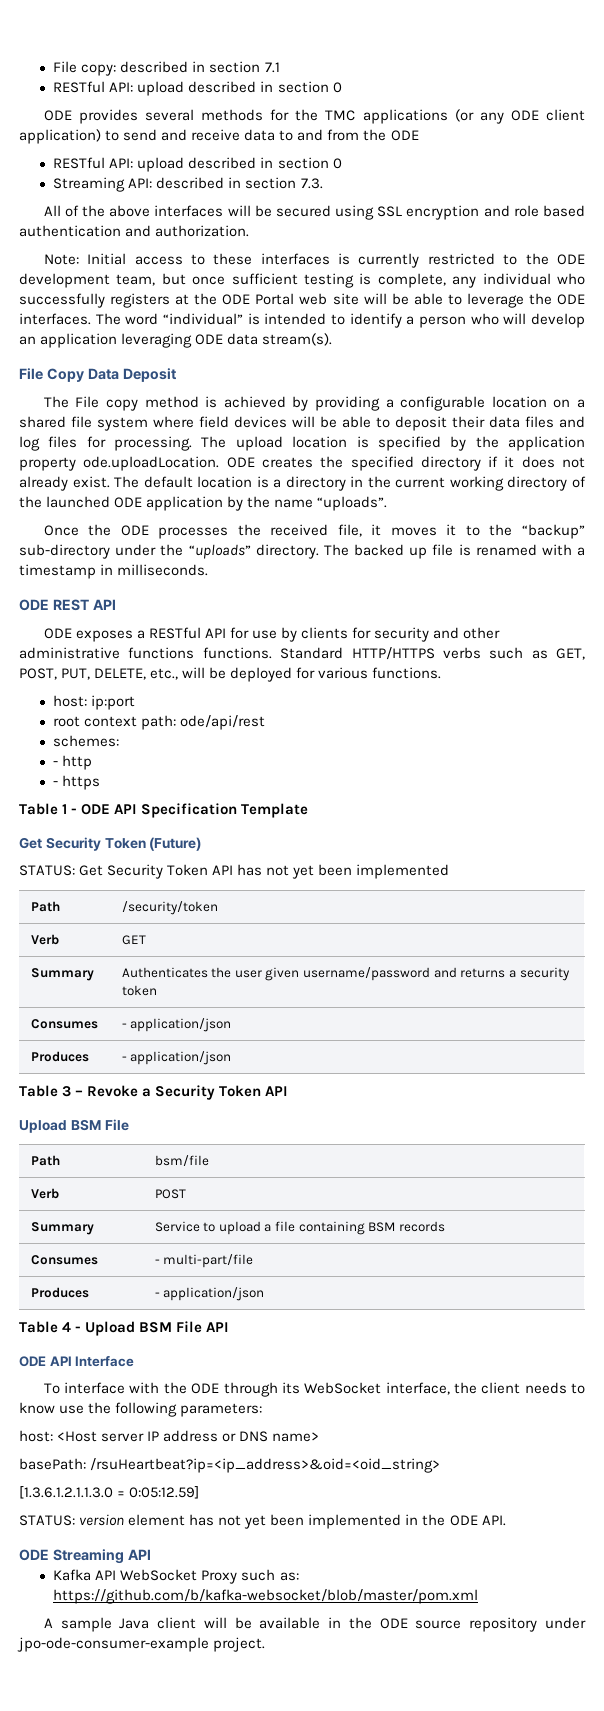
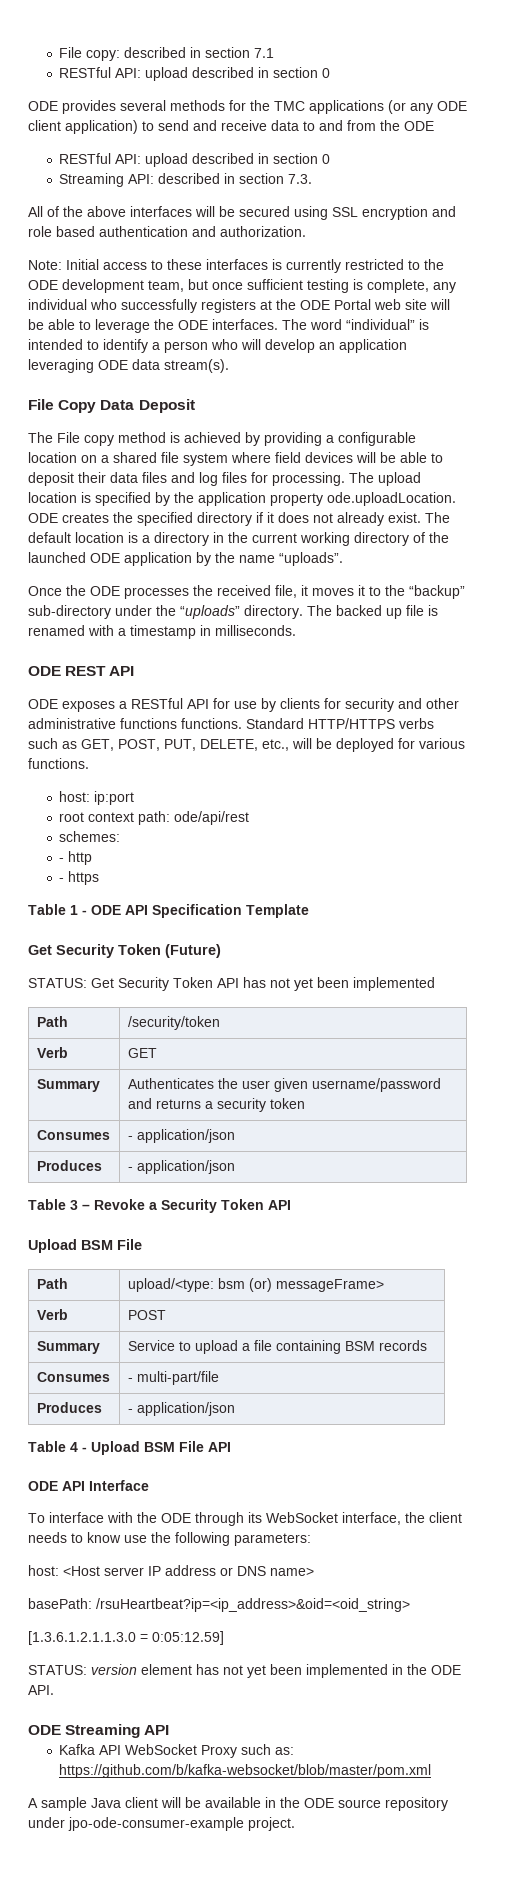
[154,1155,209,1166] bsm/file -> [127,1278,384,1292] upload/<type: bsm (or) messageFrame>

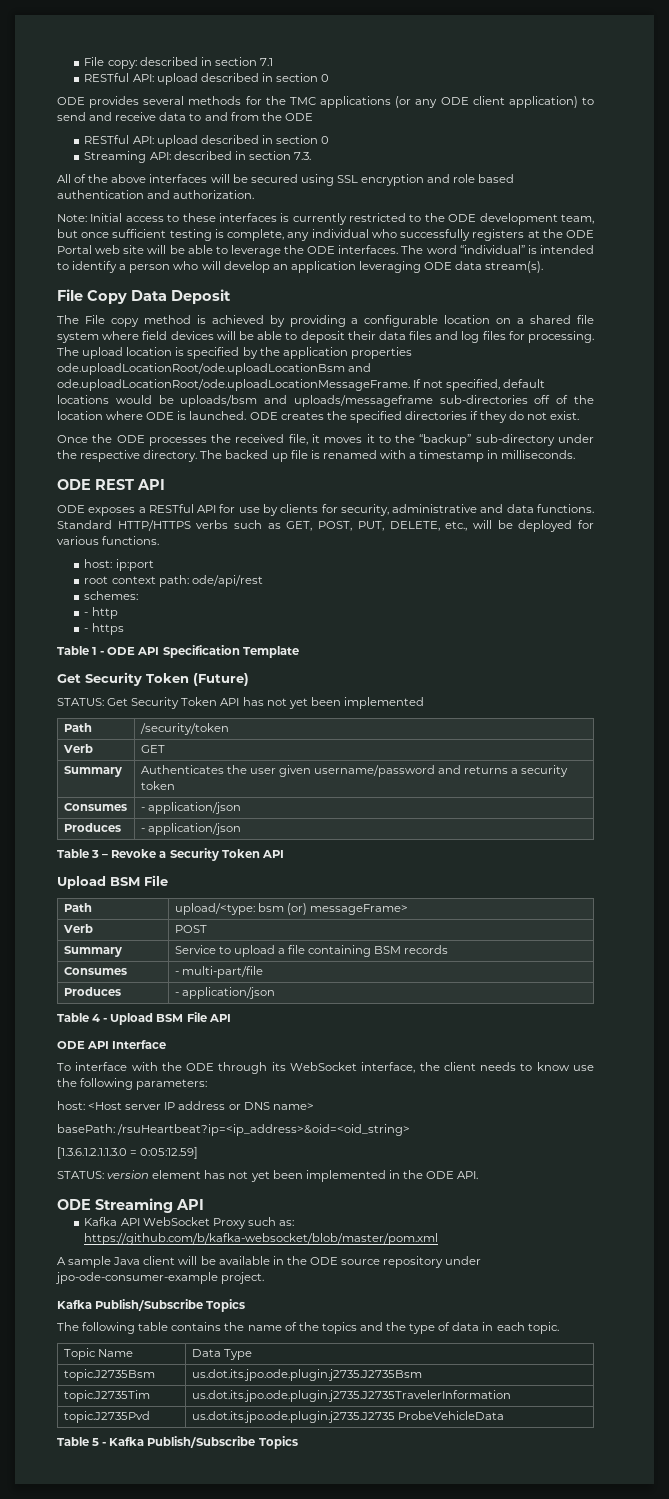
[270,492,456,506] [28,512,450,526] [28,532,449,546] [28,552,343,566] property ode.uploadLocation. ODE creates the specified directory if it does not already exist. The default location is a directory in the current working directory of the launched ODE application by the name “uploads”. -> [350,347,412,359] [57,363,372,375] [57,379,546,391] [57,395,594,407] [57,411,580,423] properties ode.uploadLocationRoot/ode.uploadLocationBsm and ode.uploadLocationRoot/ode.uploadLocationMessageFrame. If not specified, default locations would be uploads/bsm and uploads/messageframe sub-directories off of the location where ODE is launched. ODE creates the specified directories if they do not exist.
[180,605,240,619] “uploads” -> [80,450,141,462] respective
[345,698,459,712] [28,718,177,729] security and other administrative functions -> [340,504,534,516] security, administrative and data
(295, 1824) none -> [57,1299,246,1312] [57,1322,559,1334] [63,1348,133,1360] [191,1349,252,1360] [63,1369,155,1381] [191,1369,422,1381] [63,1390,150,1402] [191,1390,511,1402] [63,1411,150,1423] [191,1411,504,1423] [57,1436,298,1449] // Kafka Publish/Subscribe Topics // The following table contains the name of the topics and the type of data in each topic. // Topic Name | Data Type // topic.J2735Bsm | us.dot.its.jpo.ode.plugin.j2735.J2735Bsm // topic.J2735Tim | us.dot.its.jpo.ode.plugin.j2735.J2735TravelerInformation // topic.J2735Pvd | us.dot.its.jpo.ode.plugin.j2735.J2735 ProbeVehicleData // Table 5 - Kafka Publish/Subscribe Topics

